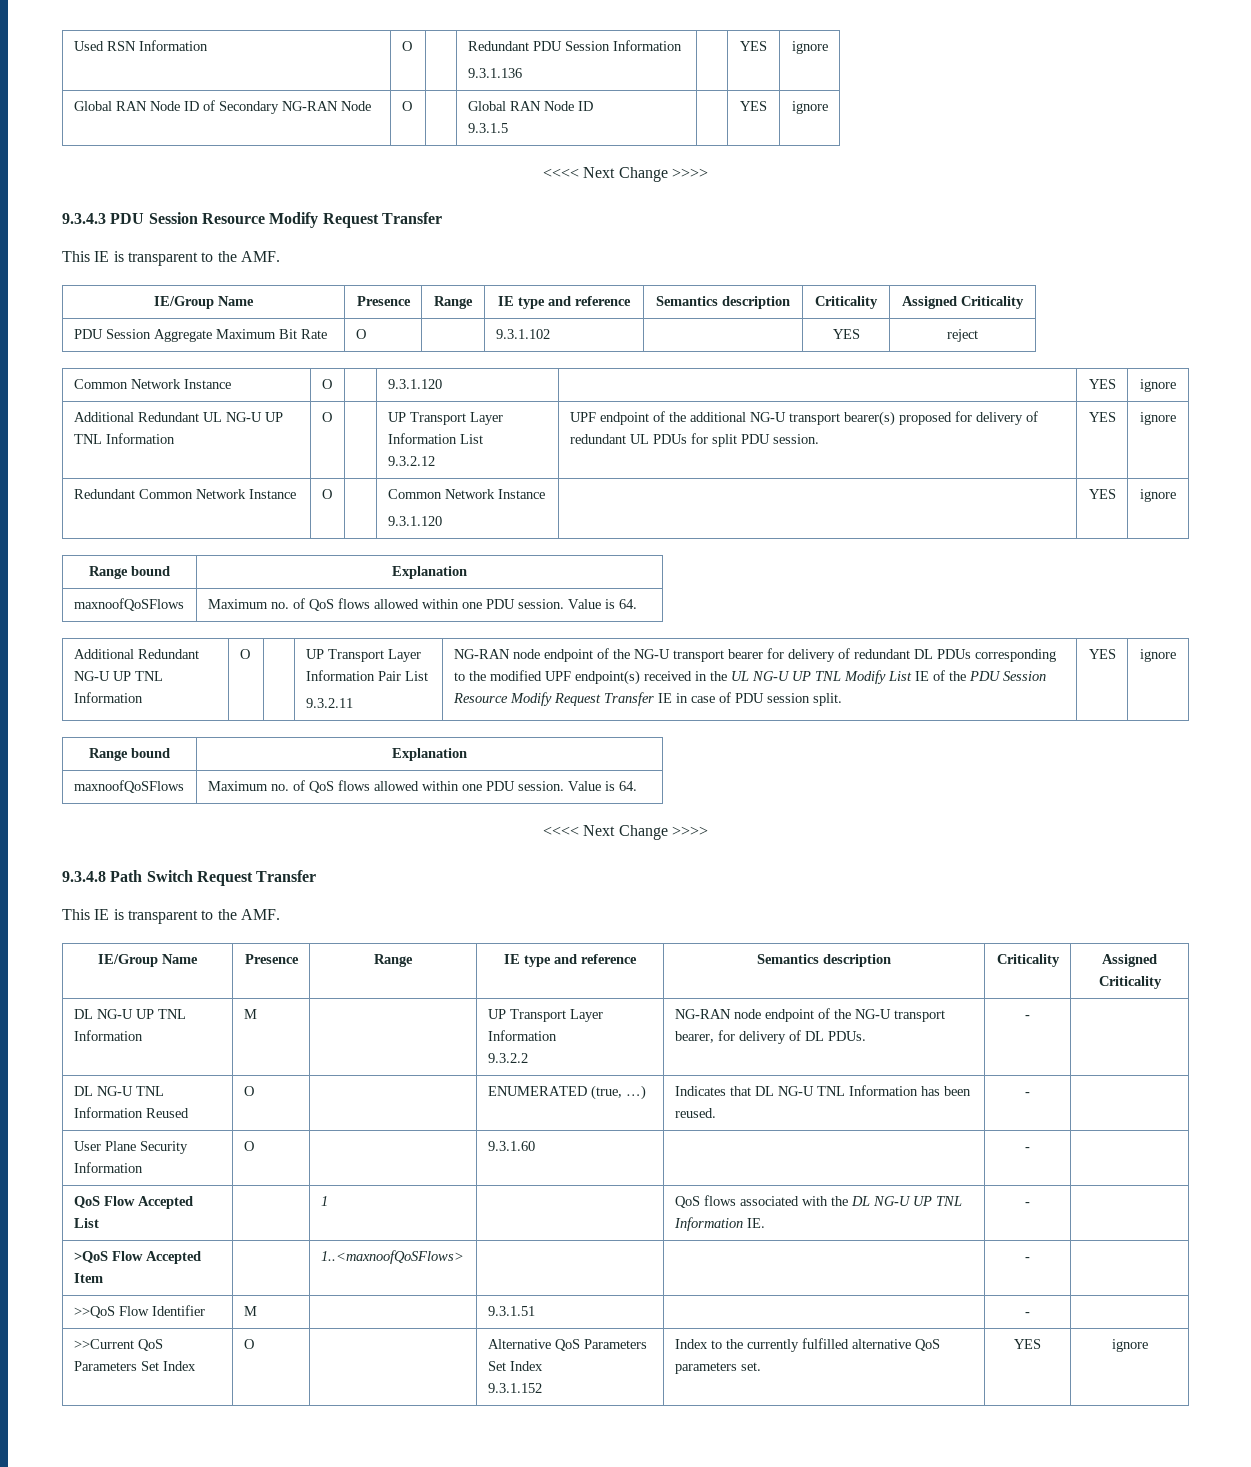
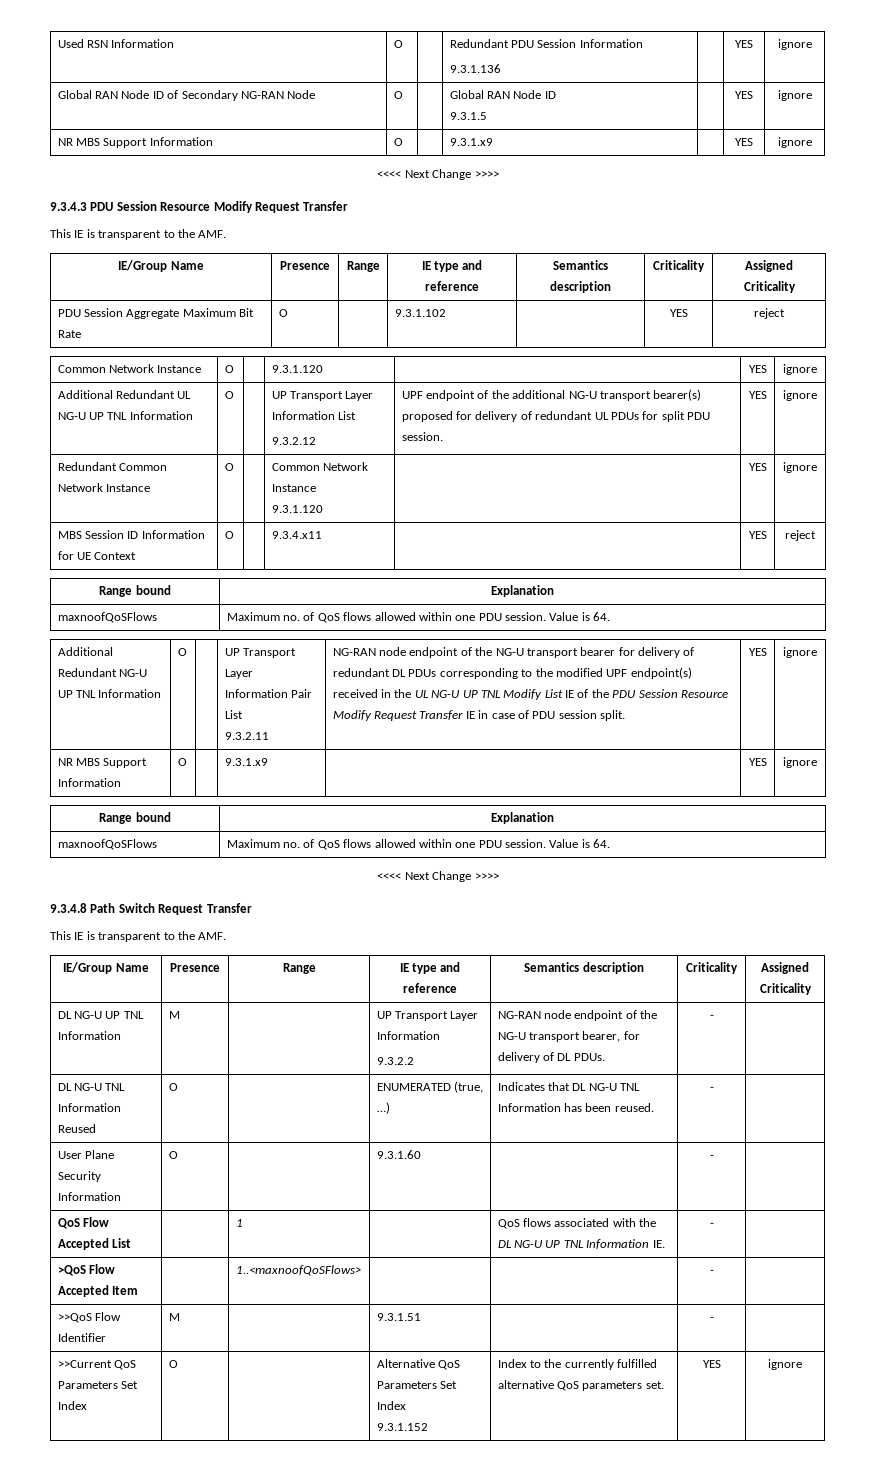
(828, 107) none -> [57,137,213,148] [393,138,403,146] [449,138,493,146] [735,138,753,146] [777,137,812,148] // NR MBS Support Information | O | | 9.3.1.x9 | | YES | ignore
(1176, 495) none -> [57,530,205,539] [57,551,137,560] [224,531,234,539] [271,531,322,539] [748,531,767,539] [785,530,816,541] // MBS Session ID Information for UE Context | O | | 9.3.4.x11 | | YES | reject
(1176, 655) none -> [57,758,148,768] [57,778,121,787] [177,758,187,766] [224,758,268,766] [748,758,767,766] [783,757,817,768] // NR MBS Support Information | O | | 9.3.1.x9 | | YES | ignore

